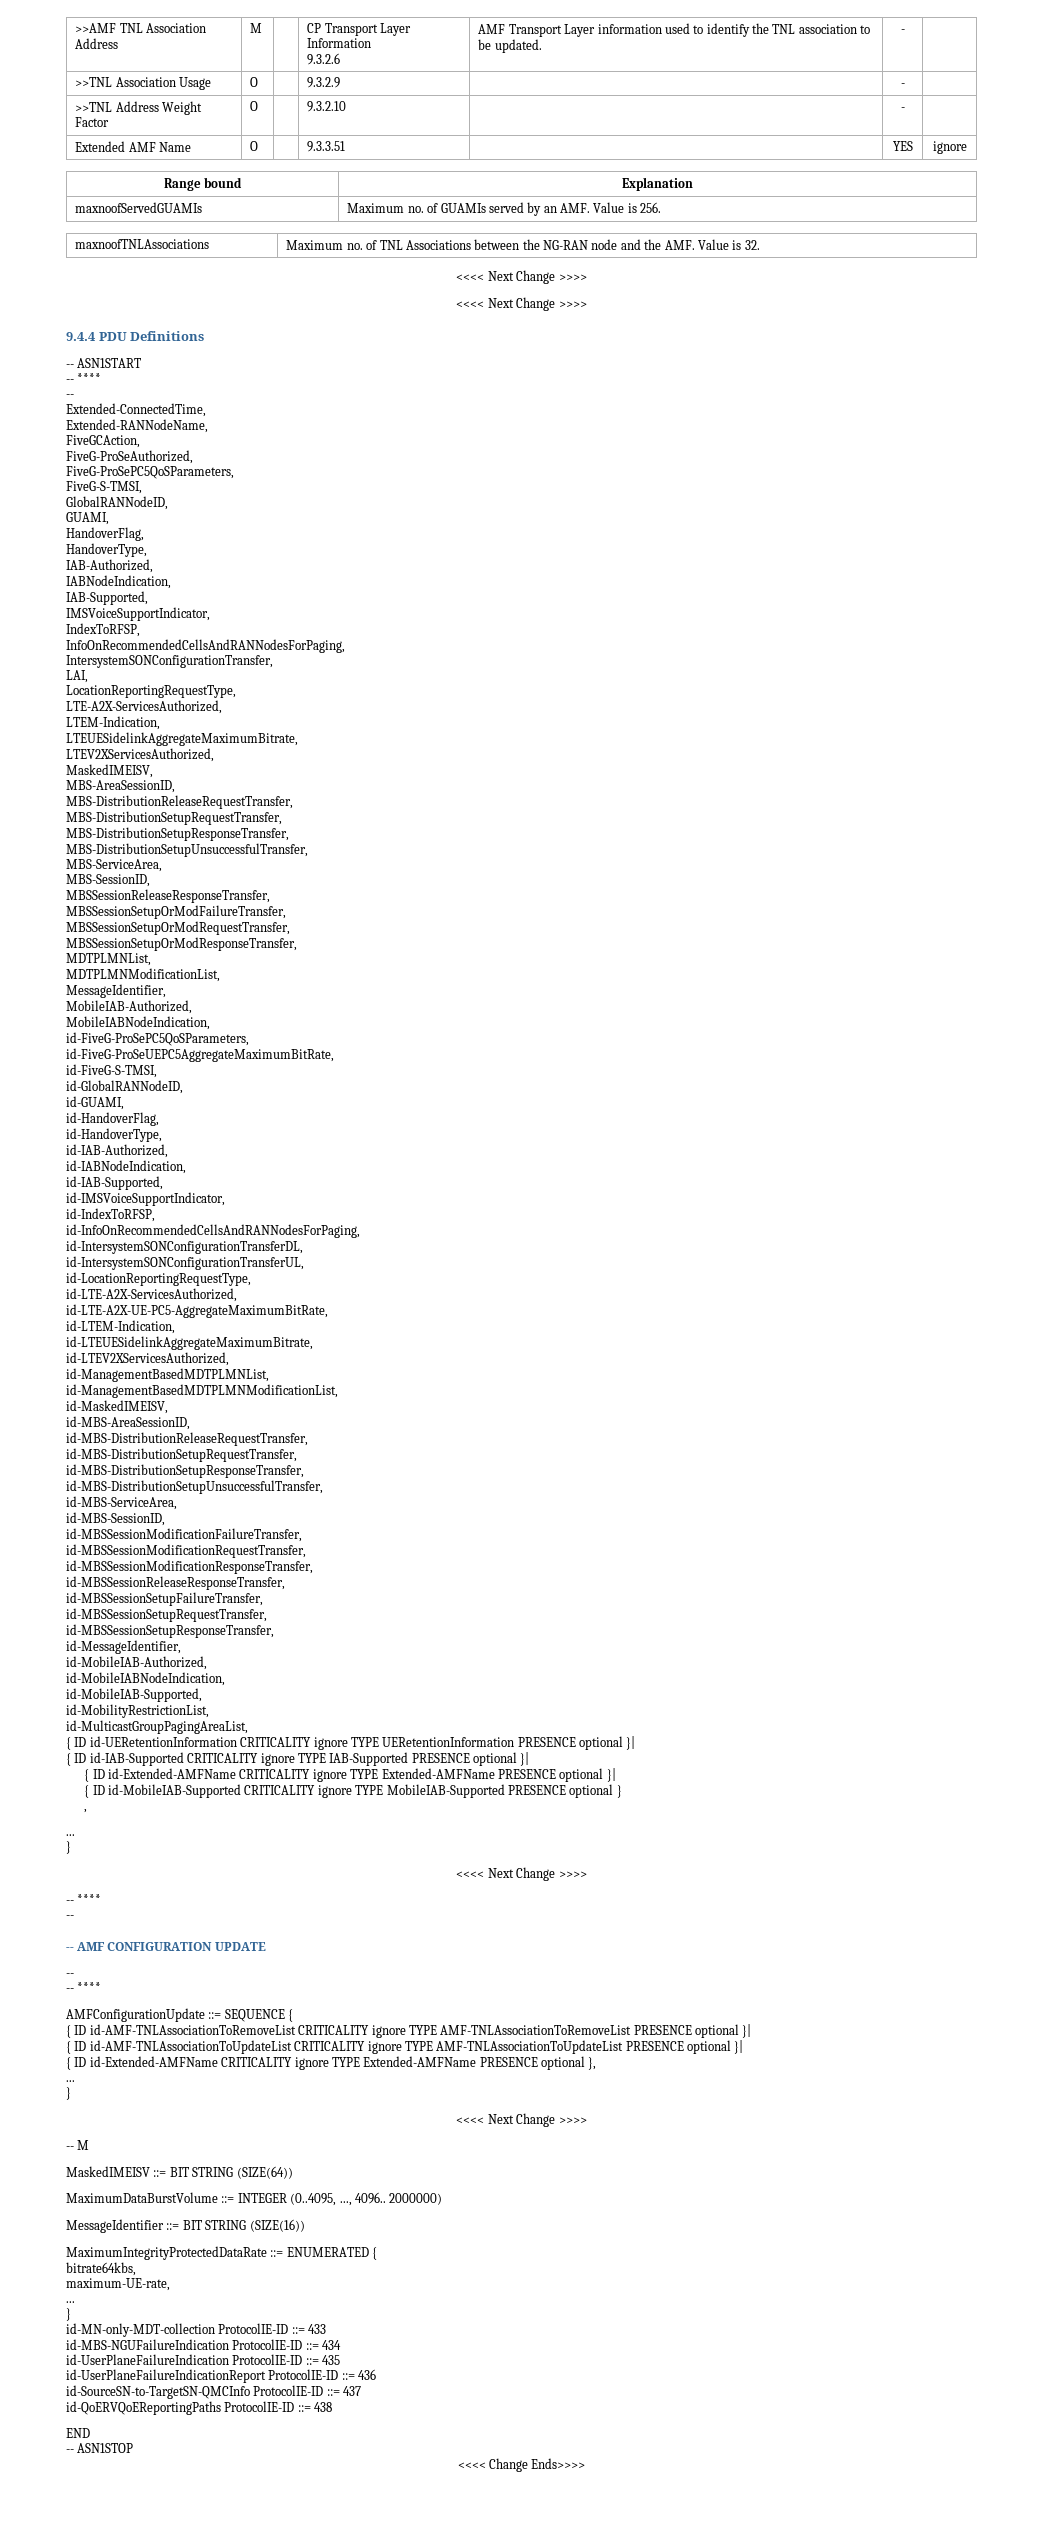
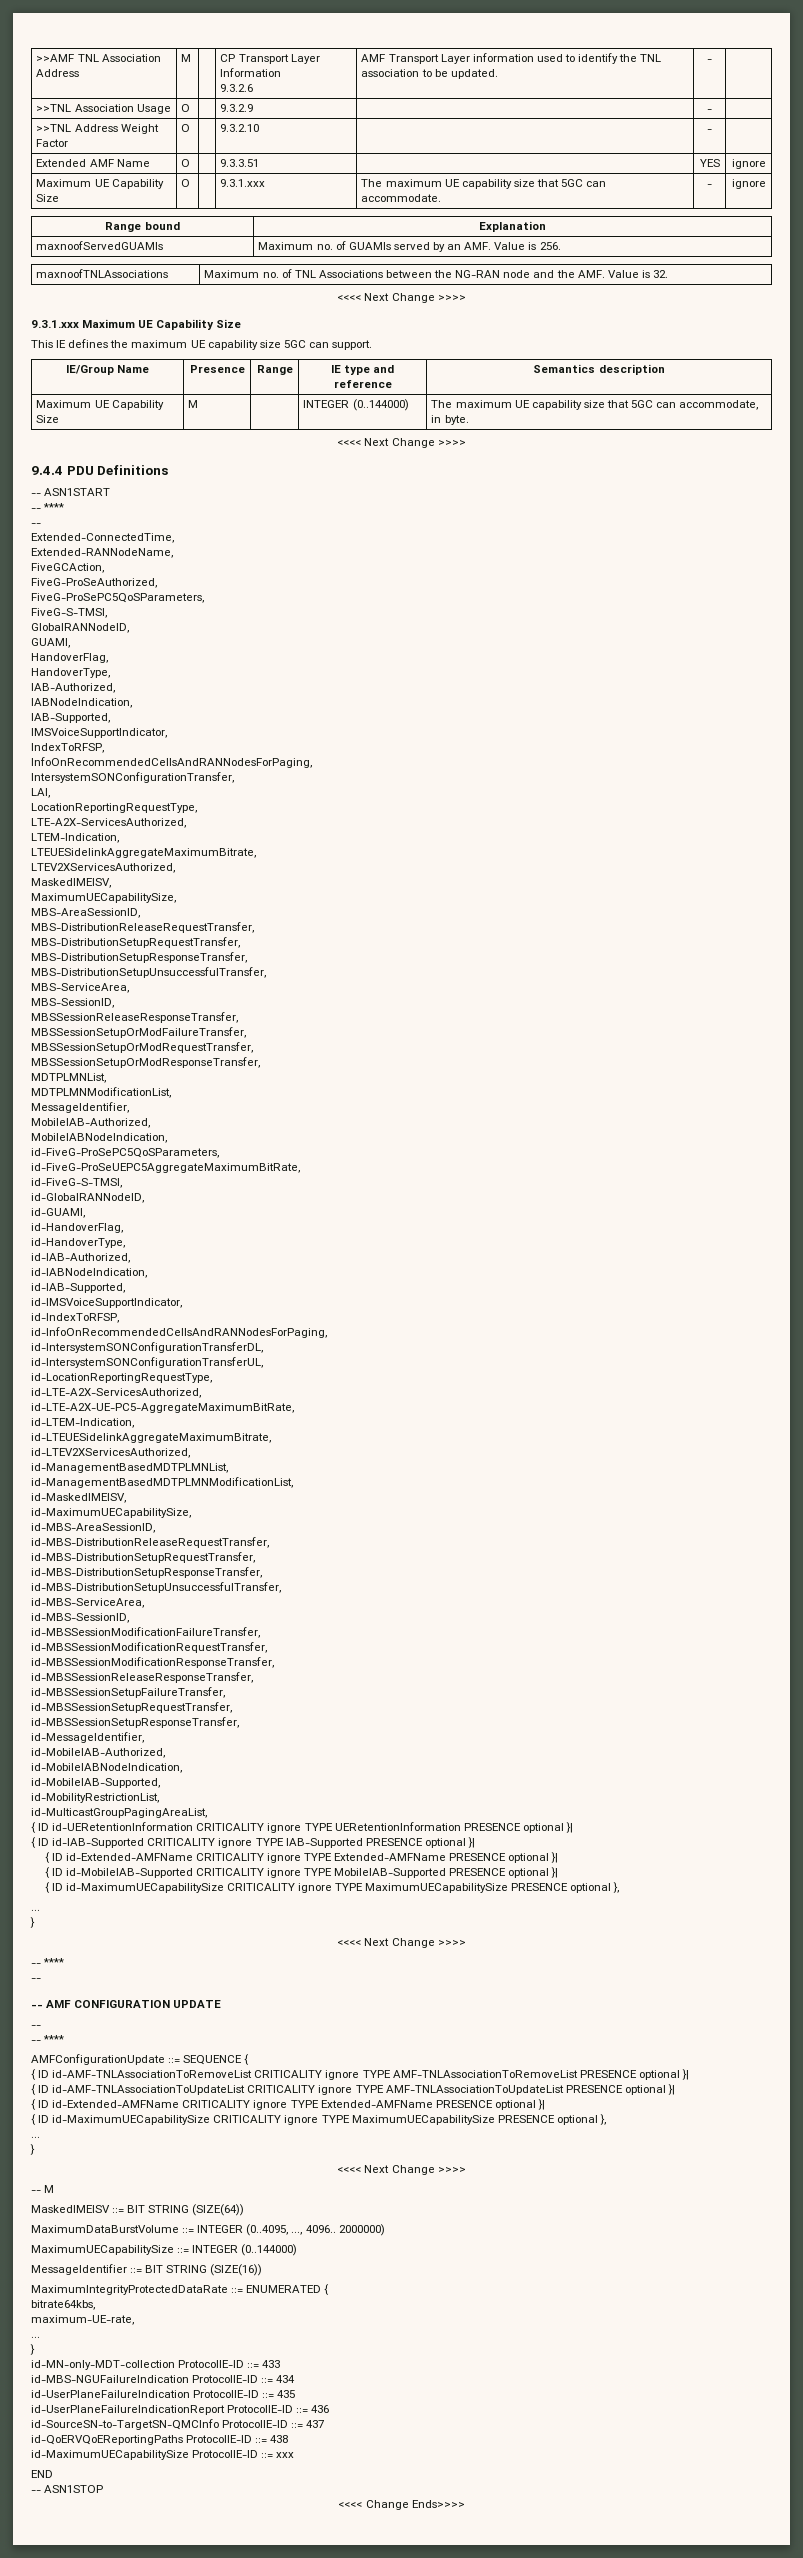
(967, 147) none -> [36,179,164,189] [36,194,60,202] [181,179,191,187] [220,179,266,187] [361,179,607,189] [361,194,442,202] [707,184,712,187] [731,179,766,189] // Maximum UE Capability Size | O | | 9.3.1.xxx | The maximum UE capability size that 5GC can accommodate. | - | ignore
(587, 277) none -> [31,319,242,330] [31,339,373,350] [65,365,150,375] [189,365,245,373] [256,365,293,375] [330,365,395,375] [333,380,392,388] [533,364,665,375] [36,400,164,410] [36,415,60,423] [188,400,199,408] [303,399,409,411] [431,400,759,410] [431,415,469,425] // 9.3.1.xxx Maximum UE Capability Size // This IE defines the maximum UE capability size 5GC can support. // IE/Group Name | Presence | Range | IE type and reference | Semantics description // Maximum UE Capability Size | M | | INTEGER (0..144000) | The maximum UE capability size that 5GC can accommodate, in byte.
(153, 771) none -> [31,893,176,903] // MaximumUECapabilitySize,
(168, 1407) none -> [31,1508,191,1518] // id-MaximumUECapabilitySize,
[616,1785,622,1798] [84,1809,88,1813] } // , -> [551,1867,559,1878] [44,1882,620,1893] }| // { ID id-MaximumUECapabilitySize CRITICALITY ignore TYPE MaximumUECapabilitySize PRESENCE optional },
(585, 2063) none -> [537,2099,545,2110] [31,2114,598,2125] }| // { ID id-MaximumUECapabilitySize CRITICALITY ignore TYPE MaximumUECapabilitySize PRESENCE optional
(443, 2199) none -> [31,2244,298,2256] // MaximumUECapabilitySize ::= INTEGER (0..144000)
(333, 2407) none -> [31,2450,295,2460] // id-MaximumUECapabilitySize ProtocolIE-ID ::= xxx

